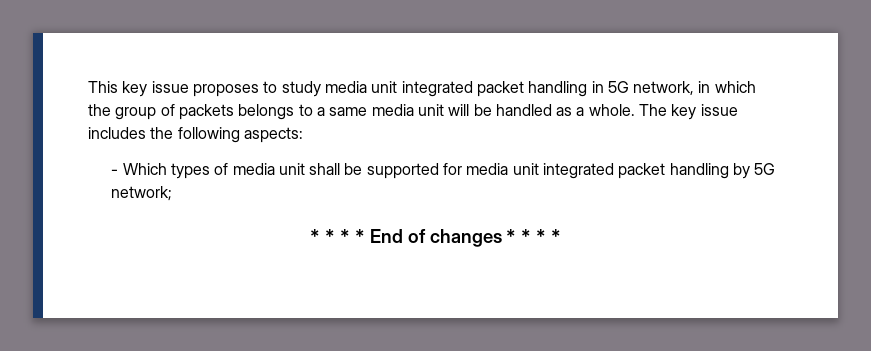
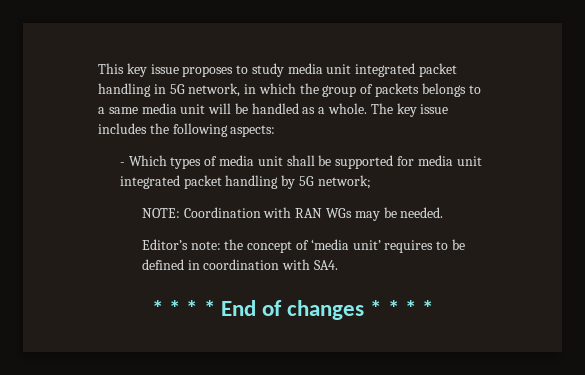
(173, 193) none -> [141,207,444,221] [141,239,465,253] [141,259,338,270] // NOTE: Coordination with RAN WGs may be needed. // Editor’s note: the concept of ‘media unit’ requires to be defined in coordination with SA4.

